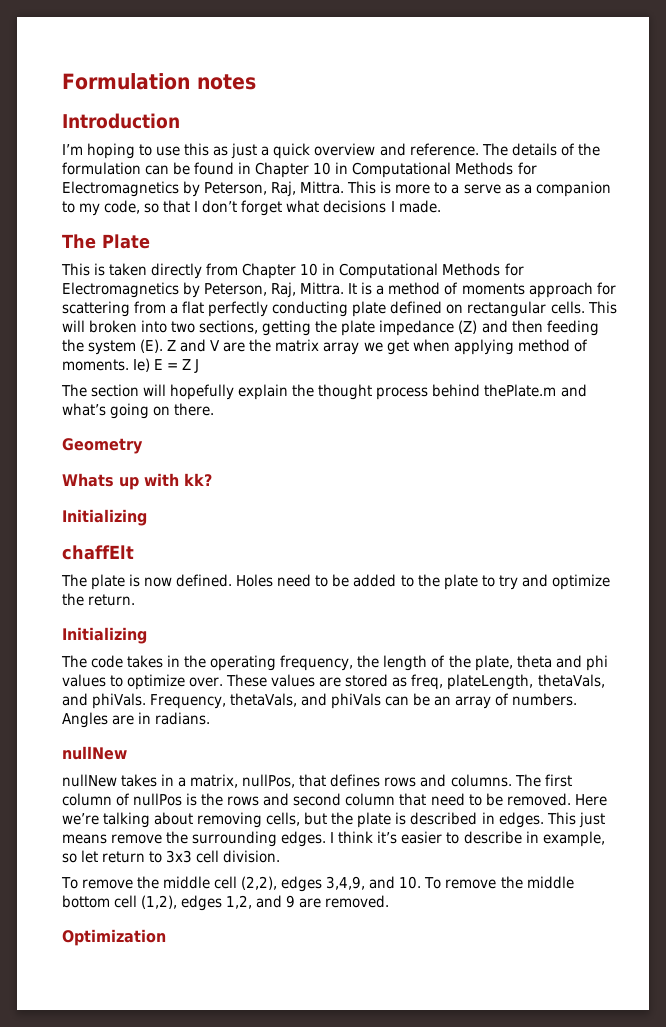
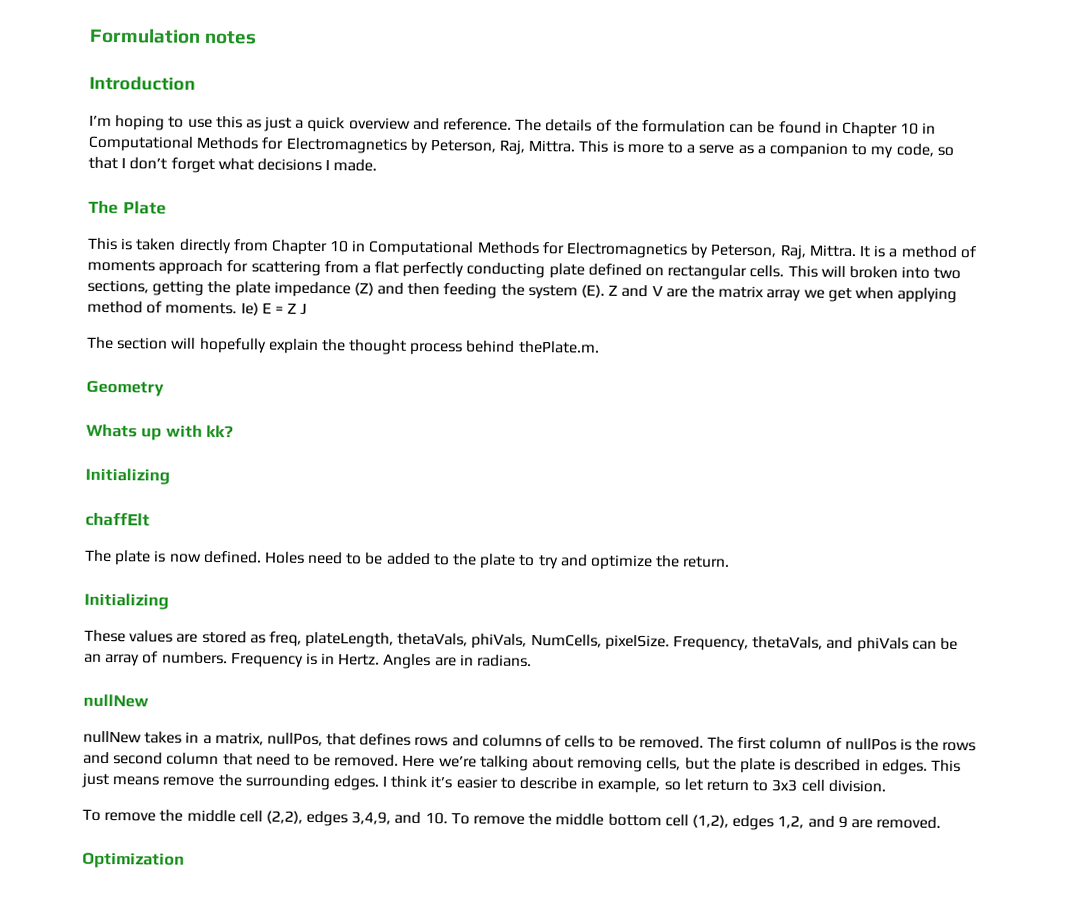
[484,384,587,397] [62,403,215,419] thePlate.m and what’s going on there. -> [517,340,600,354] thePlate.m.
[61,655,608,671] [62,674,224,690] The code takes in the operating frequency, the length of the plate, theta and phi values to optimize over. -> (169, 601) none
[62,693,147,709] and phiVals. -> [471,633,670,651] phiVals, NumCells, pixelSize.
(578, 699) none -> [230,652,381,668] Frequency is in Hertz.
[450,774,512,787] columns. -> [481,734,704,749] columns of cells to be removed.

